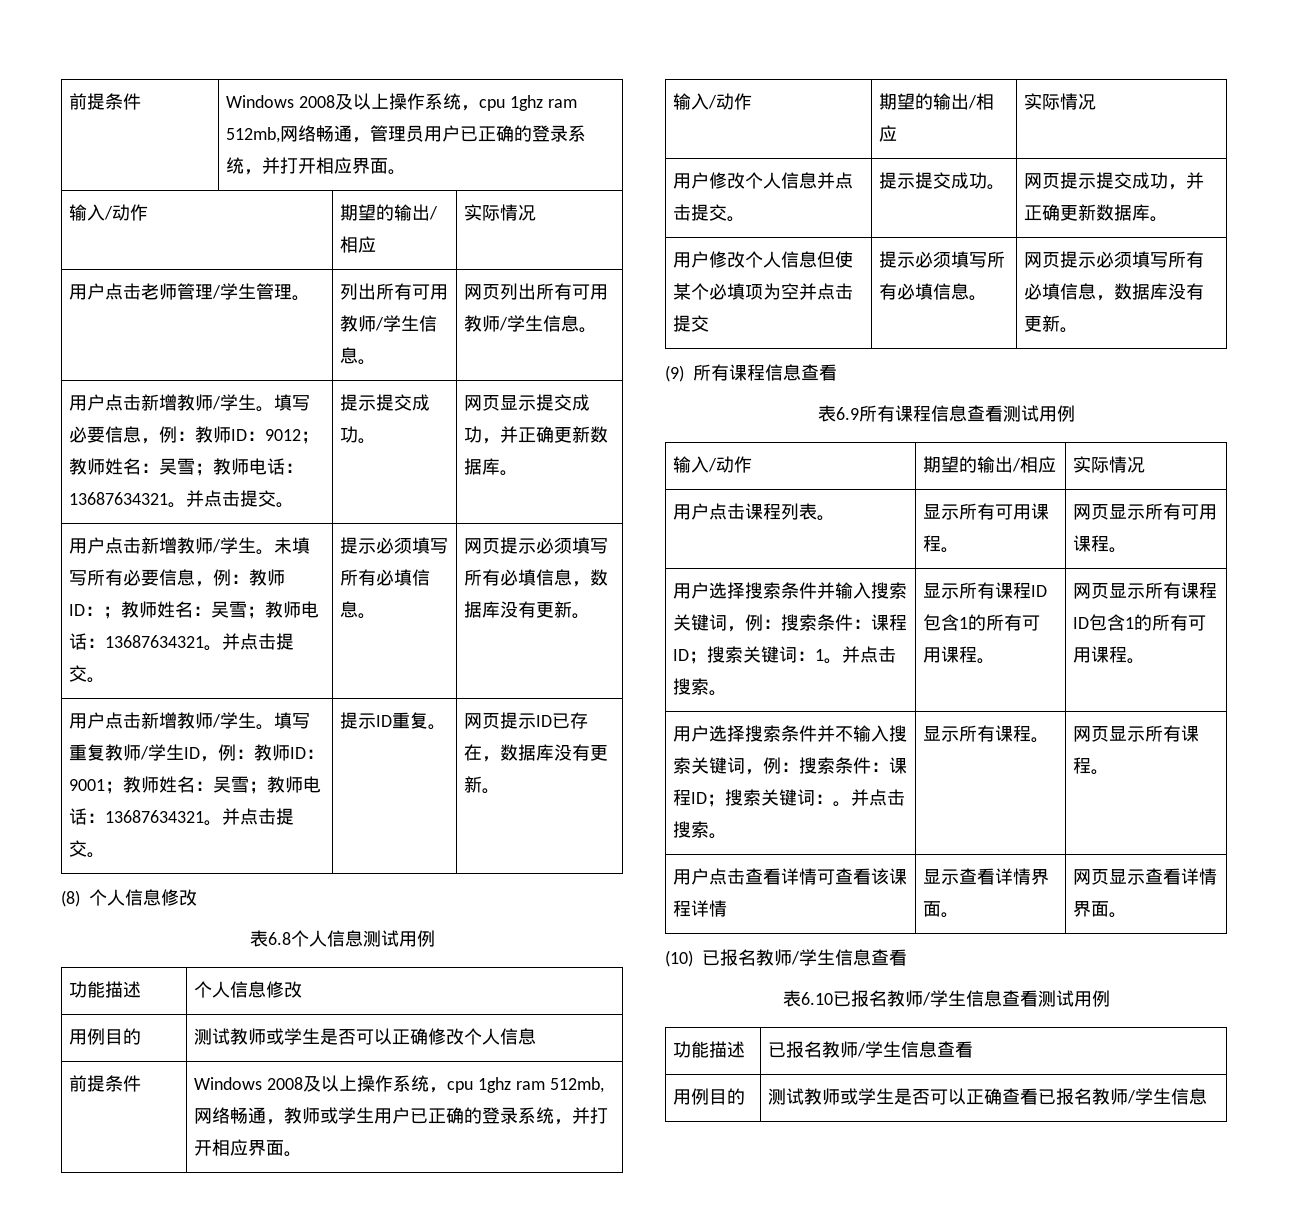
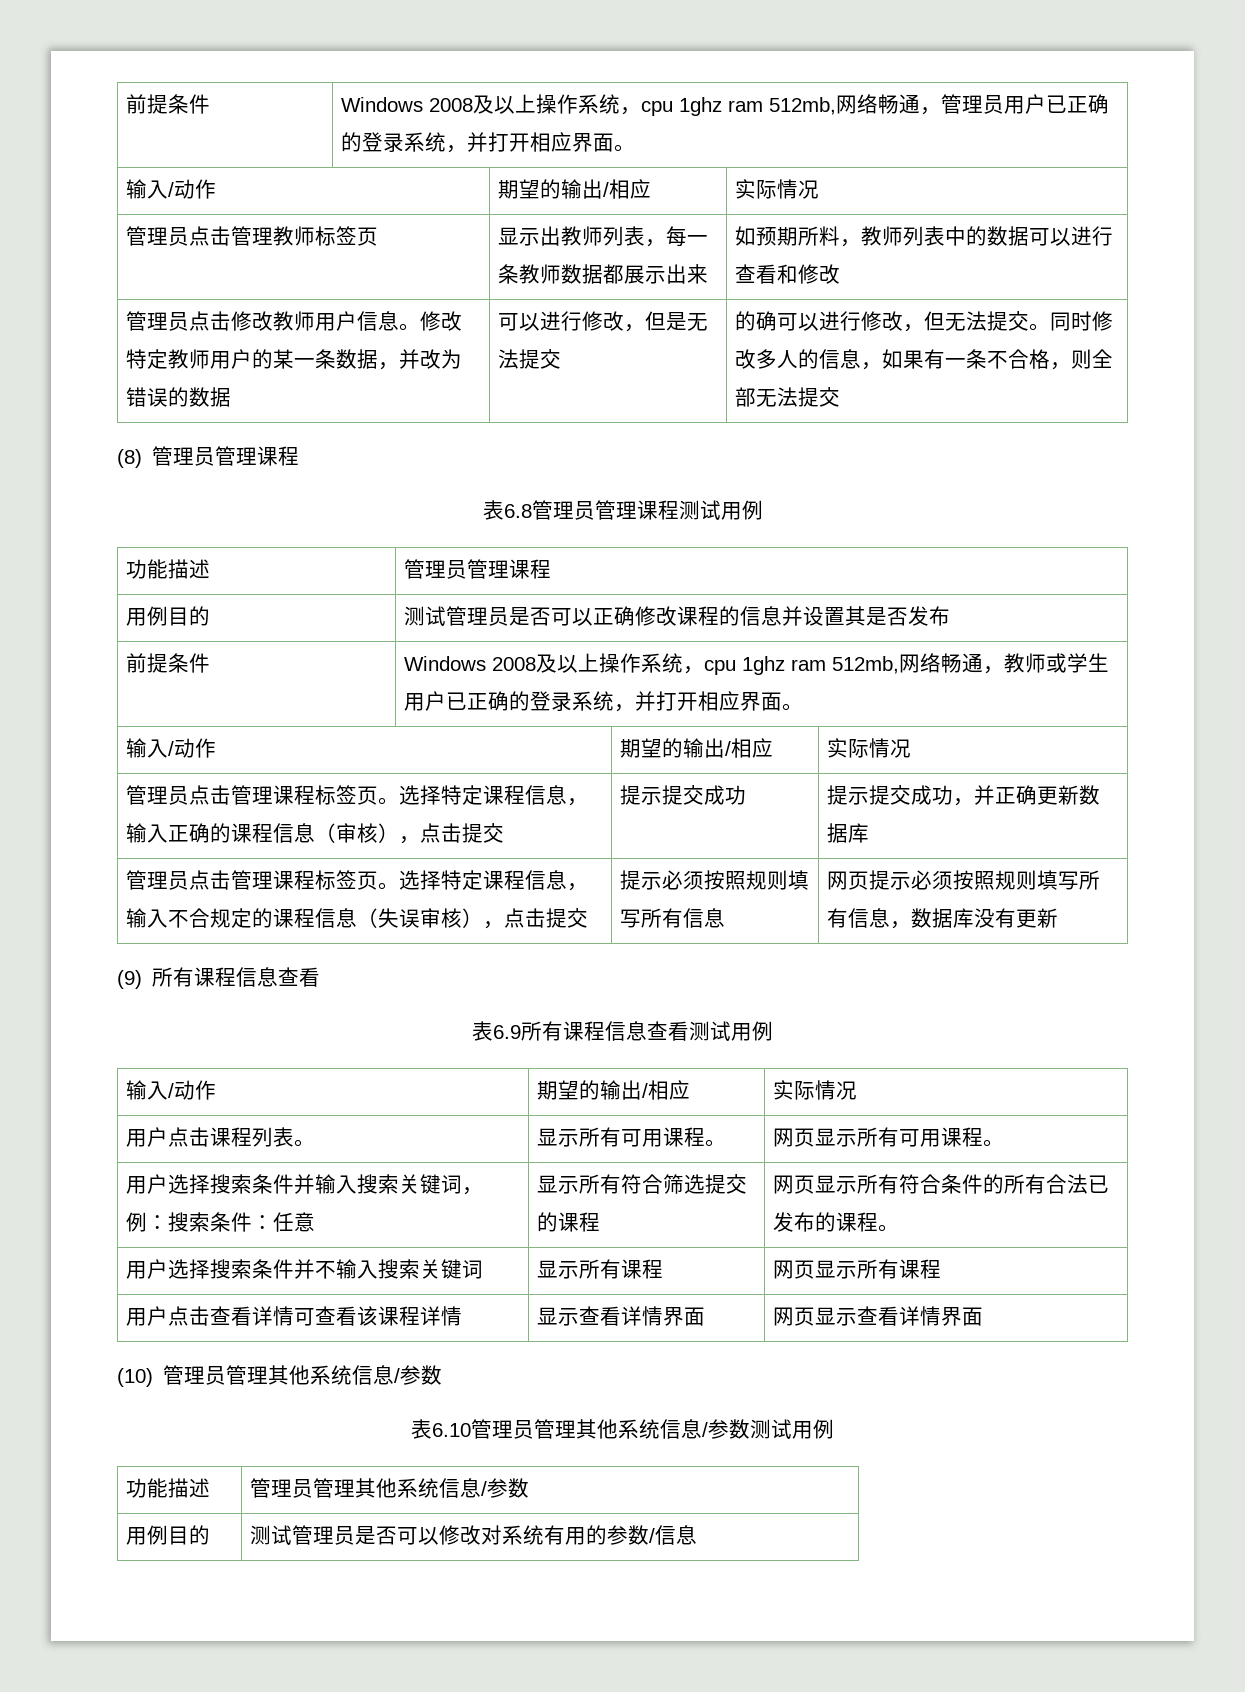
[69,283,311,301] [340,283,449,300] [340,315,438,332] [340,347,377,365] [464,283,609,300] [464,315,598,333] [69,394,311,412] [69,426,320,444] [69,458,304,476] [69,490,295,508] [340,394,431,411] [340,426,377,444] [464,394,591,411] [464,426,609,444] [464,458,519,476] [69,537,311,555] [69,569,286,587] [69,601,320,619] [69,633,295,651] [69,665,106,683] [340,537,449,554] [340,569,431,586] [340,601,377,619] [464,537,609,554] [464,569,609,587] [464,601,591,619] [69,712,311,730] [69,744,325,762] [69,776,322,794] [69,808,295,826] [69,840,106,858] [340,712,447,730] [464,712,589,729] [464,744,609,762] [464,776,501,794] [61,889,197,907] [249,930,435,947] [69,981,142,998] [194,981,303,998] [69,1028,142,1045] [194,1028,321,1045] 用户点击老师管理/学生管理。 | 列出所有可用教师/学生信息。 | 网页列出所有可用教师/学生信息。 // 用户点击新增教师/学生。填写必要信息，例：教师ID：9012；教师姓名：吴雪；教师电话：13687634321。并点击提交。 | 提示提交成功。 | 网页显示提交成功，并正确更新数据库。 // 用户点击新增教师/学生。未填写所有必要信息，例：教师ID：；教师姓名：吴雪；教师电话：13687634321。并点击提交。 | 提示必须填写所有必填信息。 | 网页提示必须填写所有必填信息，数据库没有更新。 // 用户点击新增教师/学生。填写重复教师/学生ID，例：教师ID：9001；教师姓名：吴雪；教师电话：13687634321。并点击提交。 | 提示ID重复。 | 网页提示ID已存在，数据库没有更新。 // (8)个人信息修改 // 表6.8个人信息测试用例 // 功能描述 | 个人信息修改 // 用例目的 | 测试教师或学生 -> [126,226,379,246] [498,226,709,247] [498,264,709,284] [735,226,1114,247] [735,264,841,284] [126,311,463,331] [126,349,463,370] [126,387,232,407] [498,311,709,332] [498,349,562,369] [735,311,1114,332] [735,349,1114,370] [735,387,841,407] [117,446,300,468] [482,500,763,520] [126,559,211,579] [404,559,552,579] [126,606,211,626] [404,606,510,626] 管理员点击管理教师标签页 | 显示出教师列表，每一条教师数据都展示出来 | 如预期所料，教师列表中的数据可以进行查看和修改 // 管理员点击修改教师用户信息。修改特定教师用户的某一条数据，并改为错误的数据 | 可以进行修改，但是无法提交 | 的确可以进行修改，但无法提交。同时修改多人的信息，如果有一条不合格，则全部无法提交 // (8)管理员管理课程 // 表6.8管理员管理课程测试用例 // 功能描述 | 管理员管理课程 // 用例目的 | 测试管理员
[464,1028,537,1045] 个人信息 -> [677,606,951,626] 课程的信息并设置其是否发布
[673,172,854,189] [673,204,746,222] [879,172,1006,190] [1024,173,1061,189] 用户修改个人信息并点击提交。 | 提示提交成功。 | 网页 -> [126,785,589,806] [126,823,505,844] [620,785,747,805] 管理员点击管理课程标签页。选择特定课程信息，输入正确的课程信息（审核），点击提交 | 提示提交成功 |
[1150,216,1169,222] [673,251,854,268] [673,283,818,300] 。 // 用户修改个人信息但使某个必填项为空并 -> [126,870,589,891] [126,908,505,929] // 管理员点击管理课程标签页。选择特定课程信息，输入不合规定的课程信息（失误审核），
[951,251,1006,268] [879,283,988,301] [1024,251,1205,268] [1024,283,1205,301] [1024,315,1079,333] 填写所有必填信息。 | 网页提示必须填写所有必填信息，数据库没有更新。 -> [704,870,810,890] [620,908,726,928] [827,870,1101,890] [827,908,1059,929] 按照规则填写所有信息 | 网页提示必须按照规则填写所有信息，数据库没有更新
[871,614,908,631] [673,646,897,664] [673,678,728,696] [923,582,1048,599] [923,614,1041,631] [923,646,996,664] [1073,582,1218,599] [1073,614,1207,631] [1073,647,1092,663] 课程ID；搜索关键词：1。并点击搜索。 | 显示所有课程ID包含1的所有可用课程。 | 网页显示所有课程ID包含1的所有可用 -> [273,1212,316,1232] [537,1174,748,1194] [537,1212,601,1232] [773,1174,1110,1194] [773,1212,837,1232] 任意 | 显示所有符合筛选提交的课程 | 网页显示所有符合条件的所有合法已发布的
[745,757,908,775] [673,789,906,807] [673,821,728,839] [923,725,1050,743] [1073,725,1200,742] [1073,757,1110,775] ，例：搜索条件：课程ID；搜索关键词：。并点击搜索。 | 显示所有课程。 | 网页显示所有课程。 -> [537,1259,664,1279] [773,1259,942,1279] | 显示所有课程 | 网页显示所有课程
[941,912,960,918] 。 -> (706, 1316) none
[1109,912,1128,918] 。 -> (984, 1316) none
[702,949,907,966] [782,990,1110,1007] [673,1041,746,1058] [768,1041,974,1058] [673,1088,746,1105] [768,1088,1172,1105] 已报名教师/学生信息查看 // 表6.10已报名教师/学生信息查看测试用例 // 功能描述 | 已报名教师/学生信息查看 // 用例目的 | 测试教师或学生是否可以正确查看已报名教师/学生 -> [163,1365,443,1385] [411,1419,834,1439] [126,1478,211,1498] [250,1478,530,1498] [126,1525,211,1545] [250,1525,656,1545] 管理员管理其他系统信息/参数 // 表6.10管理员管理其他系统信息/参数测试用例 // 功能描述 | 管理员管理其他系统信息/参数 // 用例目的 | 测试管理员是否可以修改对系统有用的参数/

